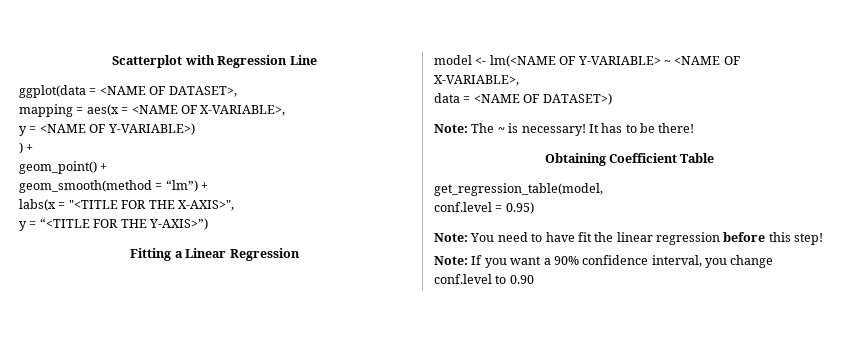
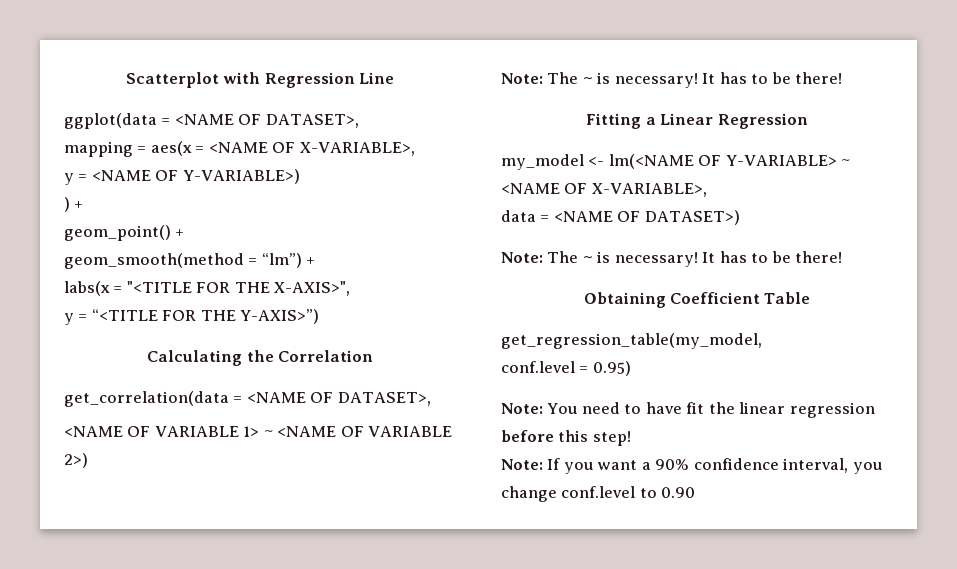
(208, 224) none -> [147,350,373,366] [64,391,431,407] [64,426,453,437] [64,453,88,468] [501,72,843,88] // Calculating the Correlation // get_correlation(data = <NAME OF DATASET>, // <NAME OF VARIABLE 1> ~ <NAME OF VARIABLE 2>) // Note: The ~ is necessary! It has to be there!
[434,55,472,65] model -> [501,154,584,170] my_model
[434,183,603,196] get_regression_table(model, -> [501,333,762,349] get_regression_table(my_model,

